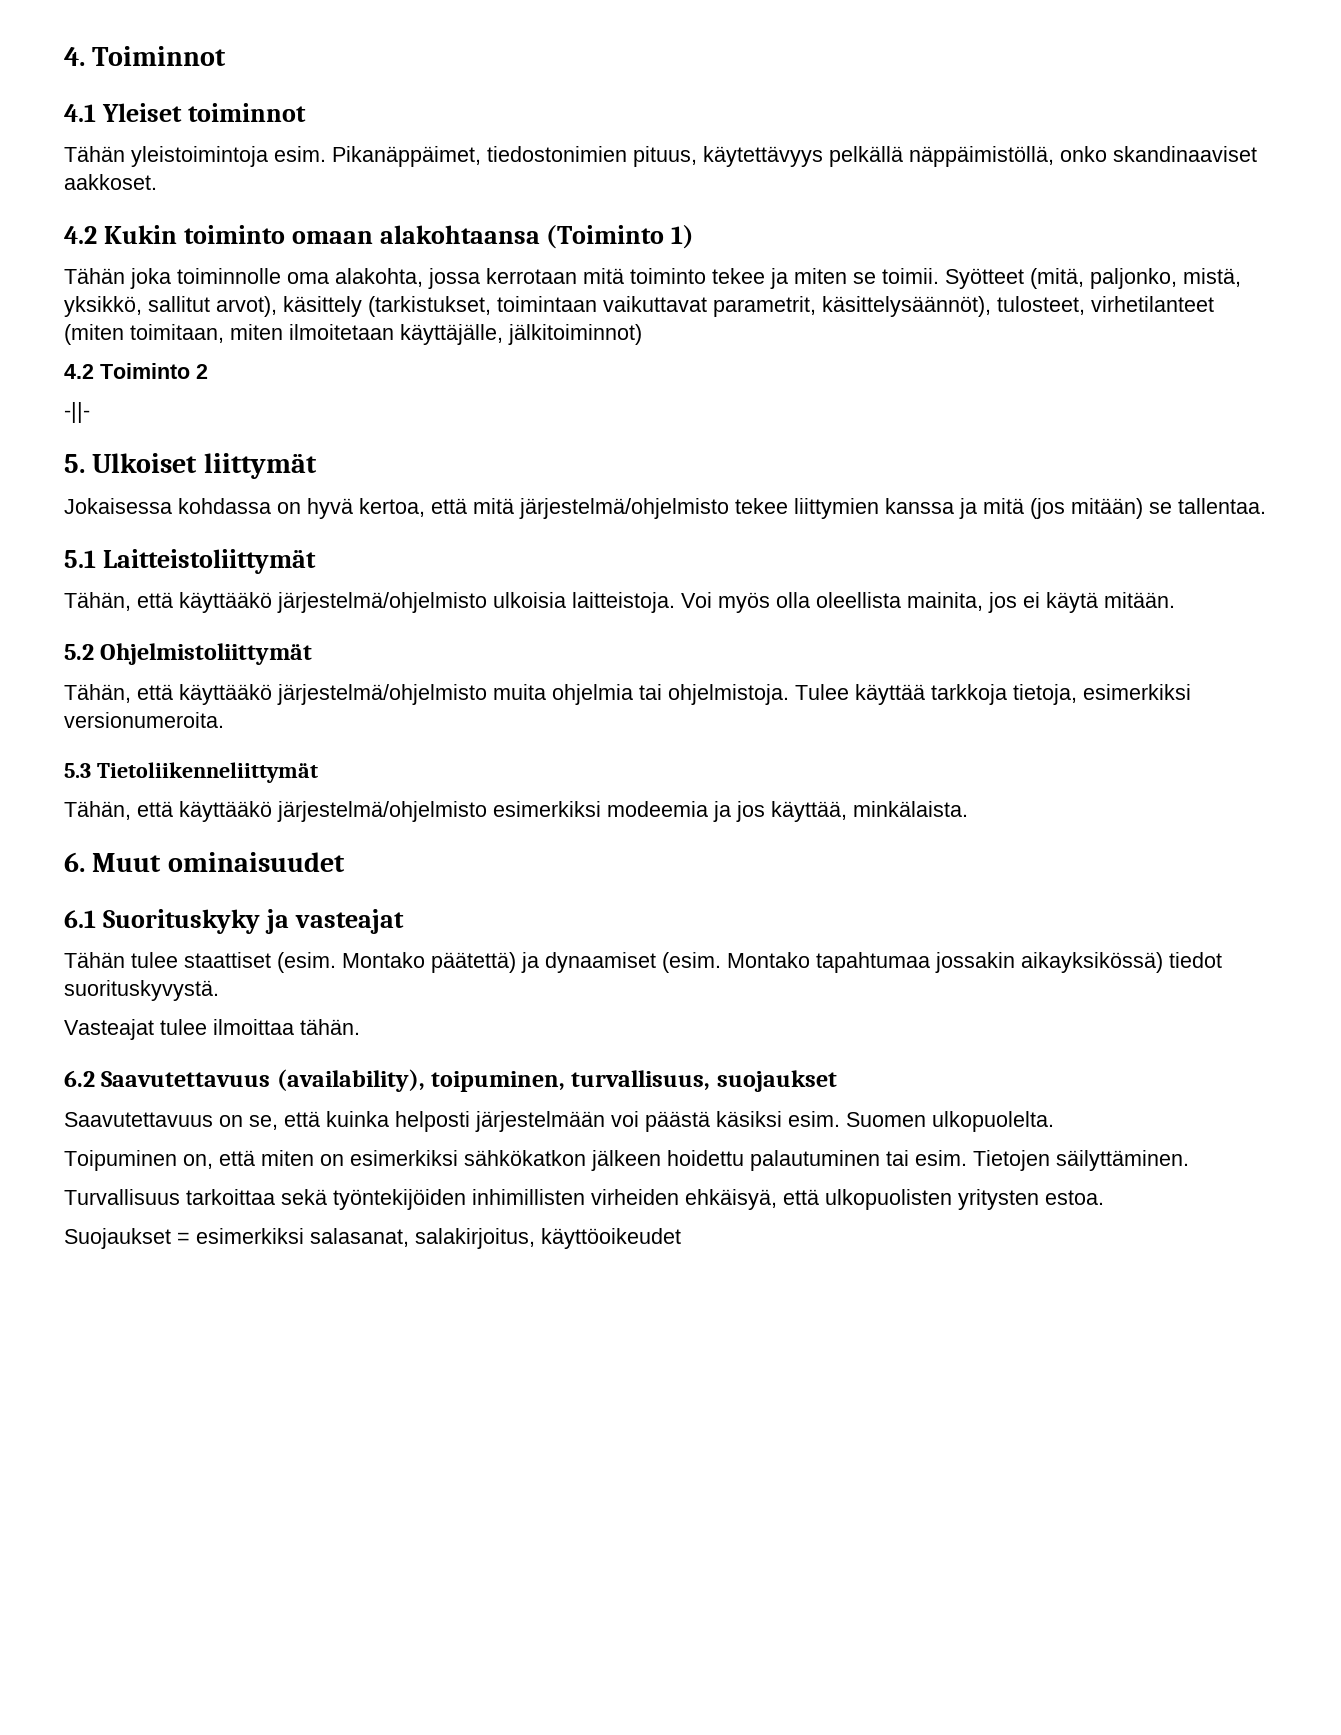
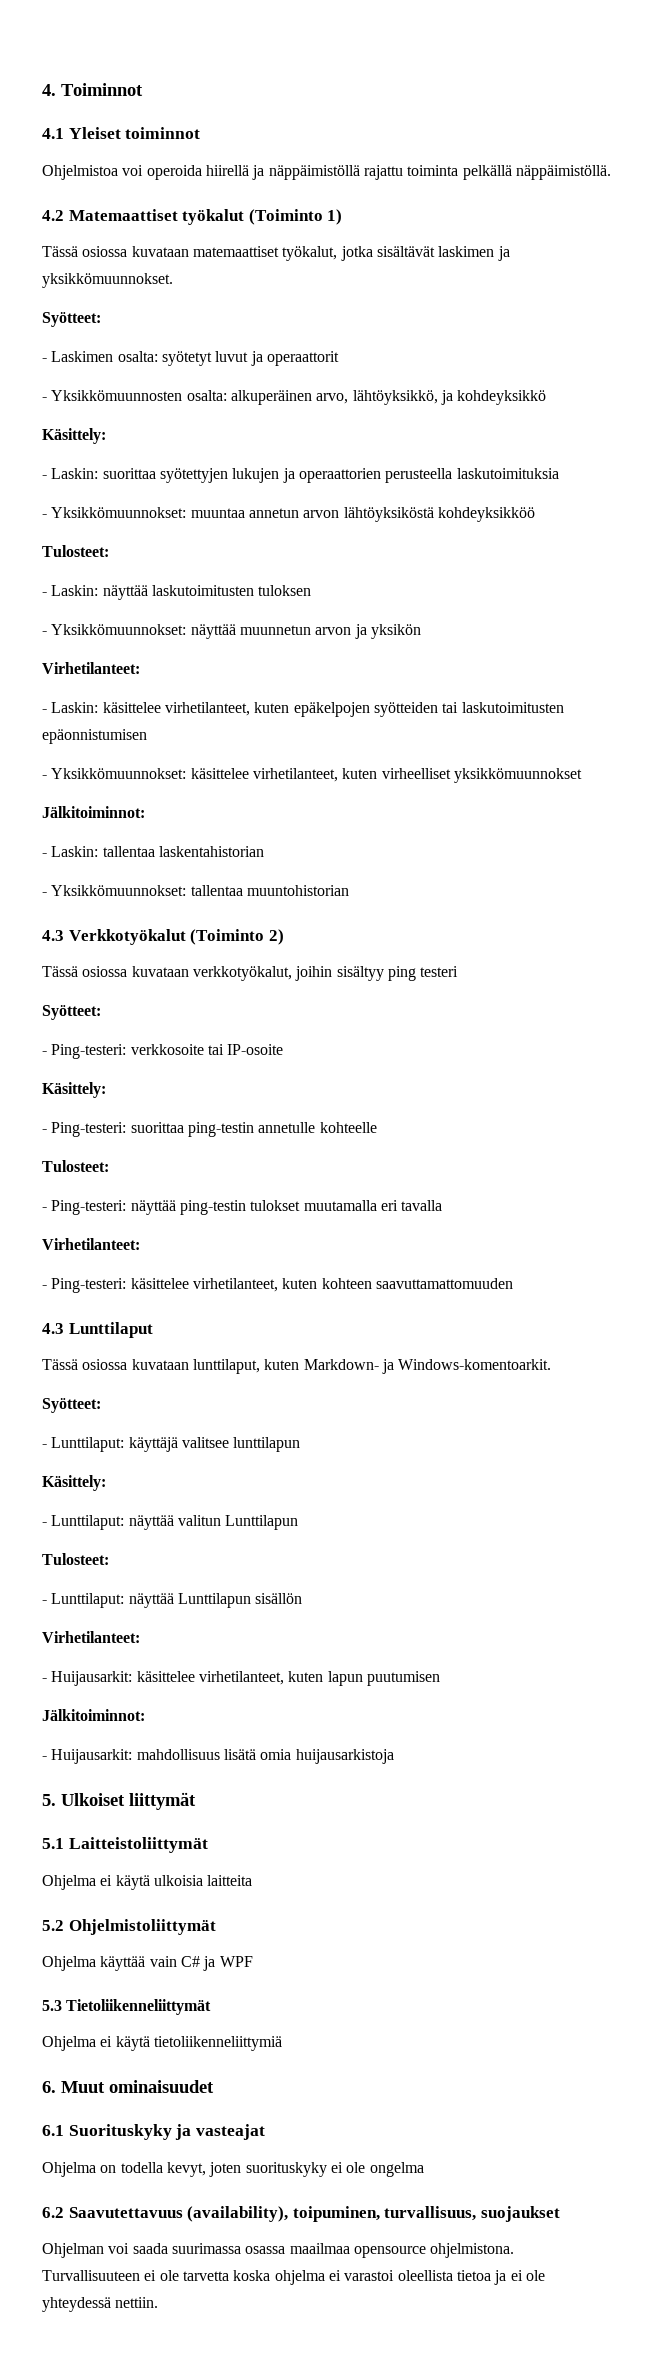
[64,146,1257,167] [64,174,157,190] [64,225,695,249] [64,268,1241,289] [64,296,1214,317] [64,324,642,345] [64,363,208,379] [64,402,90,423] [64,453,317,479] [64,498,1266,519] [64,549,316,574] [64,592,1175,613] [64,643,313,665] [64,684,1191,705] [64,712,224,728] [64,762,318,783] [64,801,968,822] Tähän yleistoimintoja esim. Pikanäppäimet, tiedostonimien pituus, käytettävyys pelkällä näppäimistöllä, onko skandinaaviset aakkoset. // 4.2 Kukin toiminto omaan alakohtaansa (Toiminto 1) // Tähän joka toiminnolle oma alakohta, jossa kerrotaan mitä toiminto tekee ja miten se toimii. Syötteet (mitä, paljonko, mistä, yksikkö, sallitut arvot), käsittely (tarkistukset, toimintaan vaikuttavat parametrit, käsittelysäännöt), tulosteet, virhetilanteet (miten toimitaan, miten ilmoitetaan käyttäjälle, jälkitoiminnot) // 4.2 Toiminto 2 // -||- // 5. Ulkoiset liittymät // Jokaisessa kohdassa on hyvä kertoa, että mitä järjestelmä/ohjelmisto tekee liittymien kanssa ja mitä (jos mitään) se tallentaa. // 5.1 Laitteistoliittymät // Tähän, että käyttääkö järjestelmä/ohjelmisto ulkoisia laitteistoja. Voi myös olla oleellista mainita, jos ei käytä mitään. // 5.2 Ohjelmistoliittymät // Tähän, että käyttääkö järjestelmä/ohjelmisto muita ohjelmia tai ohjelmistoja. Tulee käyttää tarkkoja tietoja, esimerkiksi versionumeroita. // 5.3 Tietoliikenneliittymät // Tähän, että käyttääkö järjestelmä/ohjelmisto esimerkiksi modeemia ja jos käyttää, minkälaista. -> [42,165,611,180] [42,209,343,225] [42,246,510,261] [42,273,173,288] [42,312,101,327] [42,351,339,366] [42,390,547,405] [42,428,106,444] [42,468,559,483] [42,507,535,522] [42,545,109,557] [42,585,312,600] [42,624,421,639] [42,662,140,674] [42,702,564,717] [42,729,147,744] [42,768,582,783] [42,806,145,818] [42,846,264,857] [42,885,349,896] [42,929,284,945] [42,966,459,981] [42,1005,101,1020] [42,1044,284,1059] [42,1082,106,1098] [42,1122,377,1137] [42,1160,109,1172] [42,1200,443,1215] [42,1238,140,1250] [42,1278,513,1293] [42,1322,153,1338] [42,1359,552,1374] [42,1398,101,1413] [42,1437,301,1452] [42,1475,106,1491] [42,1515,299,1530] [42,1553,109,1565] [42,1593,303,1608] [42,1631,140,1643] [42,1671,440,1686] [42,1709,145,1721] [42,1749,394,1764] [42,1792,196,1810] [42,1837,208,1853] [42,1875,253,1890] [42,1919,216,1935] [42,1956,253,1971] [42,1999,212,2015] [42,2036,282,2051] Ohjelmistoa voi operoida hiirellä ja näppäimistöllä rajattu toiminta pelkällä näppäimistöllä. // 4.2 Matemaattiset työkalut (Toiminto 1) // Tässä osiossa kuvataan matemaattiset työkalut, jotka sisältävät laskimen ja yksikkömuunnokset. // Syötteet: // - Laskimen osalta: syötetyt luvut ja operaattorit // - Yksikkömuunnosten osalta: alkuperäinen arvo, lähtöyksikkö, ja kohdeyksikkö // Käsittely: // - Laskin: suorittaa syötettyjen lukujen ja operaattorien perusteella laskutoimituksia // - Yksikkömuunnokset: muuntaa annetun arvon lähtöyksiköstä kohdeyksikköö // Tulosteet: // - Laskin: näyttää laskutoimitusten tuloksen // - Yksikkömuunnokset: näyttää muunnetun arvon ja yksikön // Virhetilanteet: // - Laskin: käsittelee virhetilanteet, kuten epäkelpojen syötteiden tai laskutoimitusten epäonnistumisen // - Yksikkömuunnokset: käsittelee virhetilanteet, kuten virheelliset yksikkömuunnokset // Jälkitoiminnot: // - Laskin: tallentaa laskentahistorian // - Yksikkömuunnokset: tallentaa muuntohistorian // 4.3 Verkkotyökalut (Toiminto 2) // Tässä osiossa kuvataan verkkotyökalut, joihin sisältyy ping testeri // Syötteet: // - Ping-testeri: verkkosoite tai IP-osoite // Käsittely: // - Ping-testeri: suorittaa ping-testin annetulle kohteelle // Tulosteet: // - Ping-testeri: näyttää ping-testin tulokset muutamalla eri tavalla // Virhetilanteet: // - Ping-testeri: käsittelee virhetilanteet, kuten kohteen saavuttamattomuuden // 4.3 Lunttilaput // Tässä osiossa kuvataan lunttilaput, kuten Markdown- ja Windows-komentoarkit. // Syötteet: // - Lunttilaput: käyttäjä valitsee lunttilapun // Käsittely: // - Lunttilaput: näyttää valitun Lunttilapun // Tulosteet: // - Lunttilaput: näyttää Lunttilapun sisällön // Virhetilanteet: // - Huijausarkit: käsittelee virhetilanteet, kuten lapun puutumisen // Jälkitoiminnot: // - Huijausarkit: mahdollisuus lisätä omia huijausarkistoja // 5. Ulkoiset liittymät // 5.1 Laitteistoliittymät // Ohjelma ei käytä ulkoisia laitteita // 5.2 Ohjelmistoliittymät // Ohjelma käyttää vain C# ja WPF // 5.3 Tietoliikenneliittymät // Ohjelma ei käytä tietoliikenneliittymiä
[64,952,1222,973] [64,980,219,1001] [64,1019,360,1040] Tähän tulee staattiset (esim. Montako päätettä) ja dynaamiset (esim. Montako tapahtumaa jossakin aikayksikössä) tiedot suorituskyvystä. // Vasteajat tulee ilmoittaa tähän. -> [42,2162,424,2177] Ohjelma on todella kevyt, joten suorituskyky ei ole ongelma
[64,1111,1054,1132] [64,1150,1189,1171] [64,1189,1104,1210] [64,1228,681,1249] Saavutettavuus on se, että kuinka helposti järjestelmään voi päästä käsiksi esim. Suomen ulkopuolelta. // Toipuminen on, että miten on esimerkiksi sähkökatkon jälkeen hoidettu palautuminen tai esim. Tietojen säilyttäminen. // Turvallisuus tarkoittaa sekä työntekijöiden inhimillisten virheiden ehkäisyä, että ulkopuolisten yritysten estoa. // Suojaukset = esimerkiksi salasanat, salakirjoitus, käyttöoikeudet -> [42,2243,515,2258] [42,2270,545,2285] [42,2297,159,2312] Ohjelman voi saada suurimassa osassa maailmaa opensource ohjelmistona. Turvallisuuteen ei ole tarvetta koska ohjelma ei varastoi oleellista tietoa ja ei ole yhteydessä nettiin.

